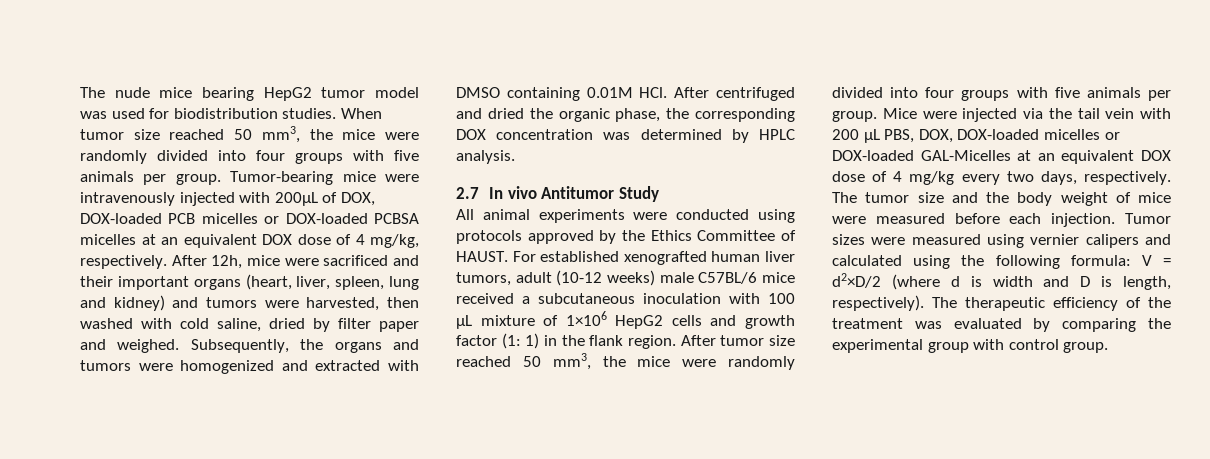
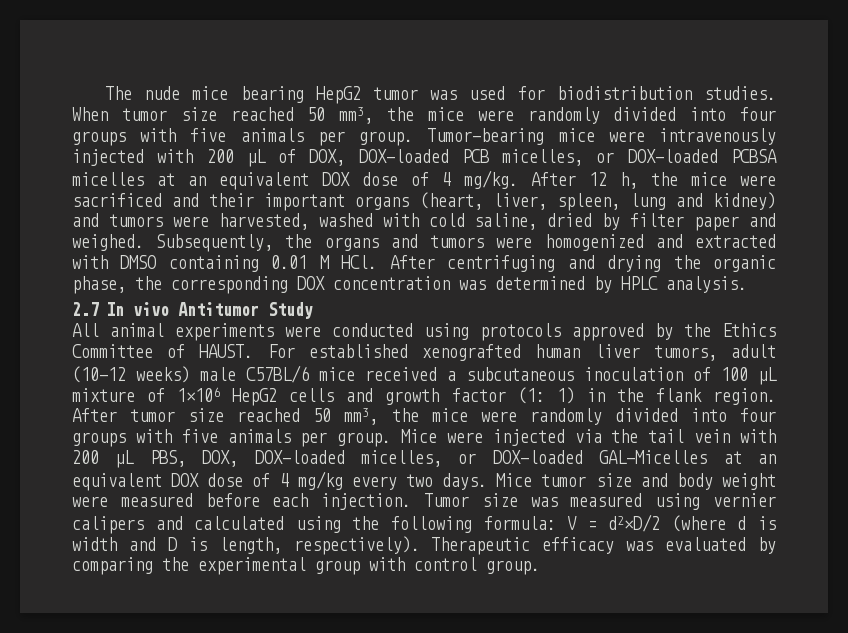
[374,87,419,98] model -> (418, 93) none
[274,192,318,206] 200μL -> [206,149,266,167] 200 µL
[201,213,258,224] micelles -> [502,149,584,166] micelles,
[370,234,419,248] [80,255,243,269] mg/kg, respectively. After 12h, -> [464,170,678,189] mg/kg. After 12 h, the
[386,297,419,308] then -> (309, 221) none
[586,87,795,101] [456,108,524,119] 0.01M HCl. After centrifuged and dried -> [271,255,662,272] 0.01 M HCl. After centrifuging and drying
[729,293,760,304] with -> [693,367,711,381] of
[1043,129,1100,140] micelles -> [361,450,442,467] micelles,
[1040,171,1171,185] [832,192,857,203] days, respectively. The -> [442,473,533,490] days. Mice
[986,192,1009,203] the -> (668, 480) none
[1115,192,1171,203] of mice -> (776, 481) none
[832,234,906,245] sizes were -> [481,493,558,507] size was
[932,297,1171,311] [832,318,903,329] The therapeutic efficiency of the treatment -> [431,537,615,555] Therapeutic efficacy

